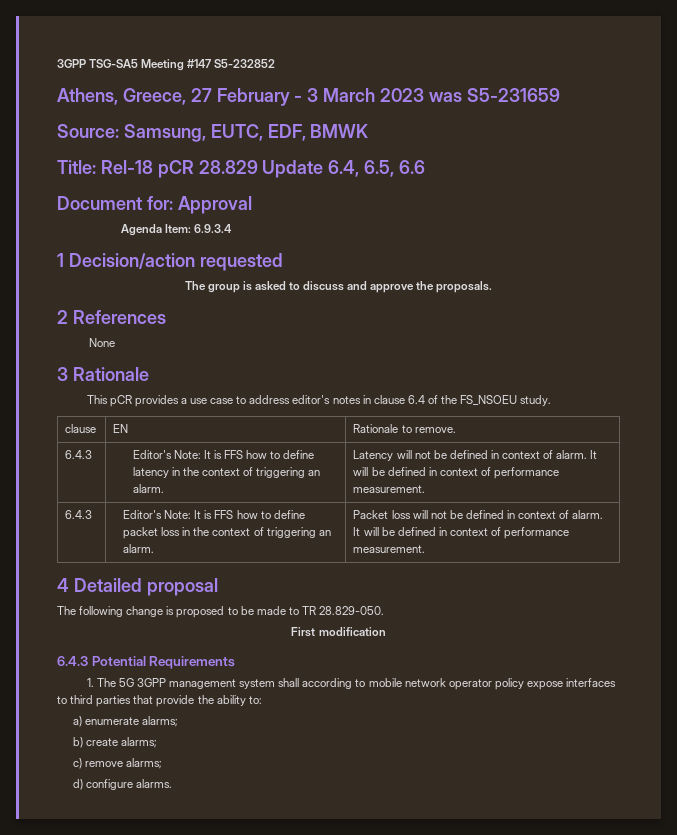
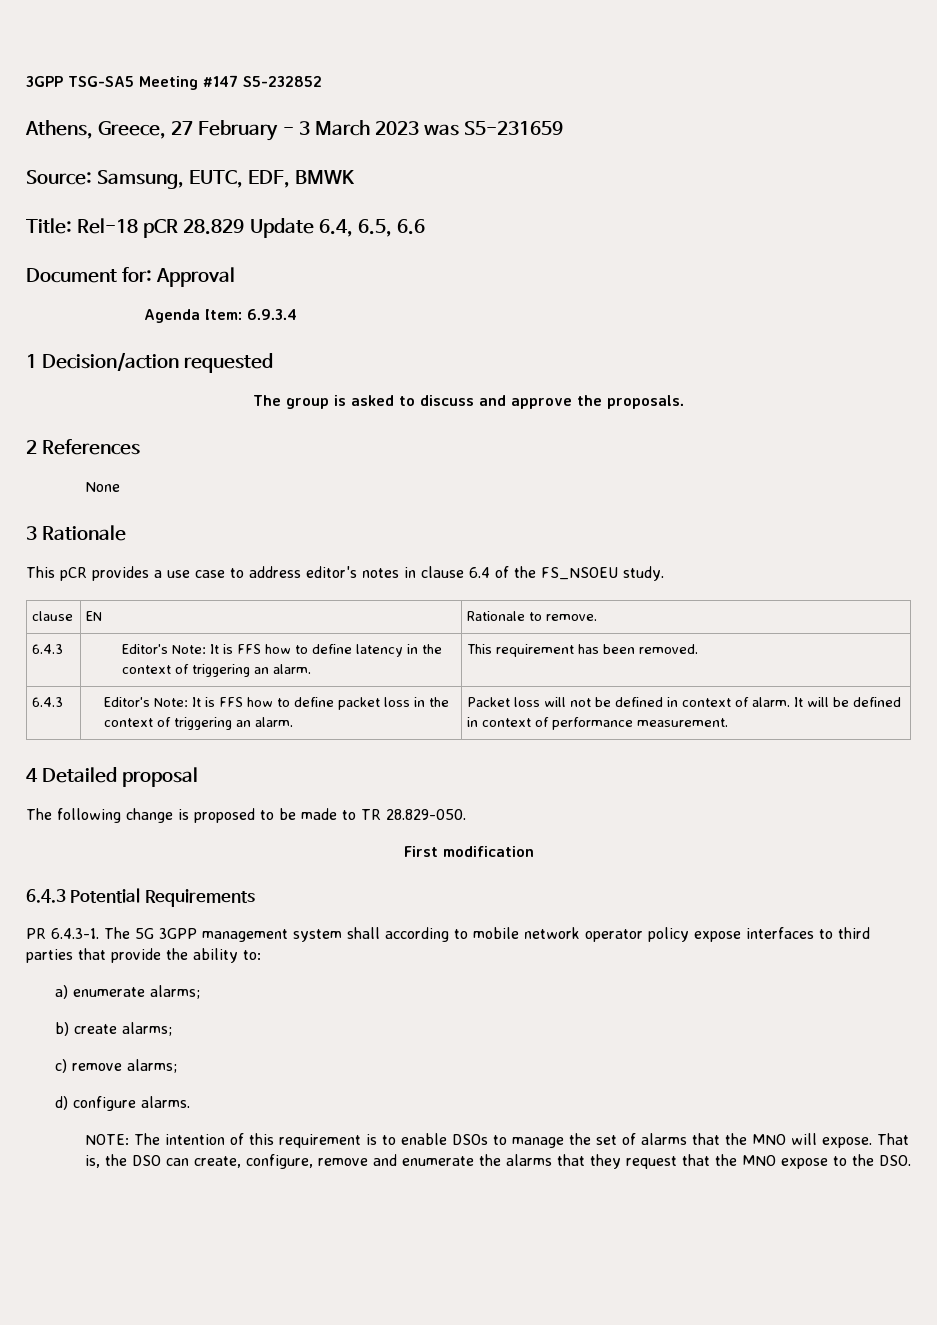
[353,450,598,461] [353,467,560,479] [353,485,426,493] Latency will not be defined in context of alarm. It will be defined in context of performance measurement. -> [467,644,699,657] This requirement has been removed.
[86,678,94,687] 1. -> [26,928,99,939] PR 6.4.3-1.
(173, 783) none -> [84,1133,909,1148] [84,1154,911,1169] // NOTE: The intention of this requirement is to enable DSOs to manage the set of alarms that the MNO will expose. That is, the DSO can create, configure, remove and enumerate the alarms that they request that the MNO expose to the DSO.

